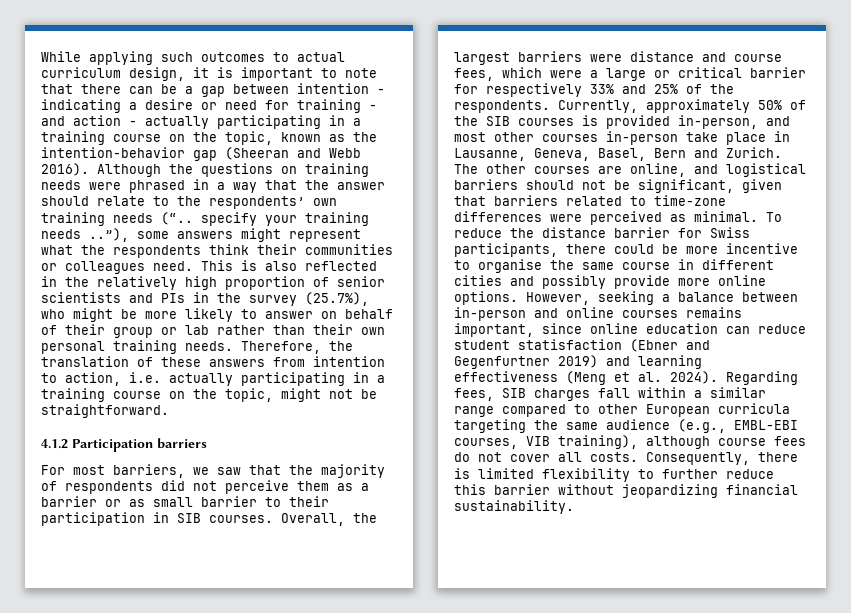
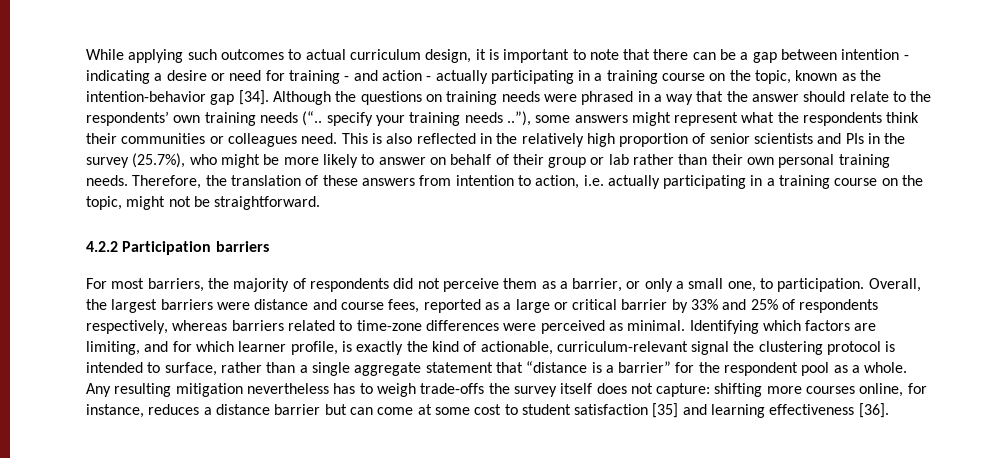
[225,147,361,160] [41,163,89,176] (Sheeran and Webb 2016). -> [238,90,269,105] [34].
[41,439,68,449] 4.1.2 -> [86,241,118,252] 4.2.2
[193,465,281,475] we saw that -> (204, 285) none
[41,496,329,507] [41,512,273,526] barrier or as small barrier to their participation in SIB courses. -> [572,278,865,292] barrier, or only a small one, to participation.
[502,67,582,78] which were -> [423,299,499,313] reported as
[454,83,582,97] for respectively -> [671,299,688,313] by
[710,84,734,94] [454,99,806,113] [454,115,790,129] [454,131,790,145] [454,147,782,161] [454,163,806,177] [454,179,782,193] [454,196,486,206] the respondents. Currently, approximately 50% of the SIB courses is provided in-person, and most other courses in-person take place in Lausanne, Geneva, Basel, Bern and Zurich. The other courses are online, and logistical barriers should not be significant, given that -> [799,299,879,313] [86,320,228,334] respondents respectively, whereas
[766,212,782,222] [454,227,750,238] [454,243,798,257] [454,259,774,273] [454,275,766,289] [454,291,798,305] [454,307,742,321] [454,323,806,337] [454,339,710,352] [454,355,702,369] [454,371,798,385] [454,387,766,401] [454,403,790,417] [454,419,798,433] [454,435,806,449] [454,452,798,465] [454,468,774,482] [454,484,798,498] [454,500,574,514] To reduce the distance barrier for Swiss participants, there could be more incentive to organise the same course in different cities and possibly provide more online options. However, seeking a balance between in-person and online courses remains important, since online education can reduce student statisfaction (Ebner and Gegenfurtner 2019) and learning effectiveness (Meng et al. 2024). Regarding fees, SIB charges fall within a similar range compared to other European curricula targeting the same audience (e.g., EMBL-EBI courses, VIB training), although course fees do not cover all costs. Consequently, there is limited flexibility to further reduce this barrier without jeopardizing financial sustainability. -> [689,320,877,334] [86,341,896,355] [86,361,908,376] [86,383,927,397] [86,403,889,418] Identifying which factors are limiting, and for which learner profile, is exactly the kind of actionable, curriculum-relevant signal the clustering protocol is intended to surface, rather than a single aggregate statement that “distance is a barrier” for the respondent pool as a whole. Any resulting mitigation nevertheless has to weigh trade-offs the survey itself does not capture: shifting more courses online, for instance, reduces a distance barrier but can come at some cost to student satisfaction [35] and learning effectiveness [36].

